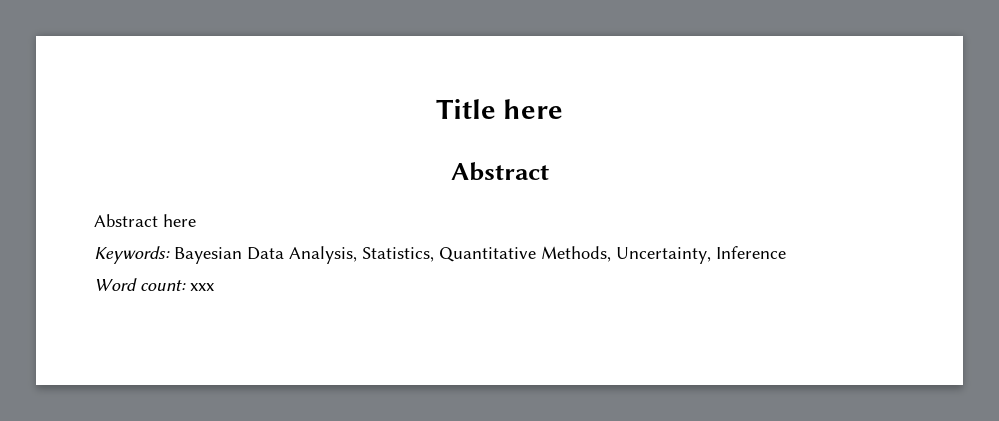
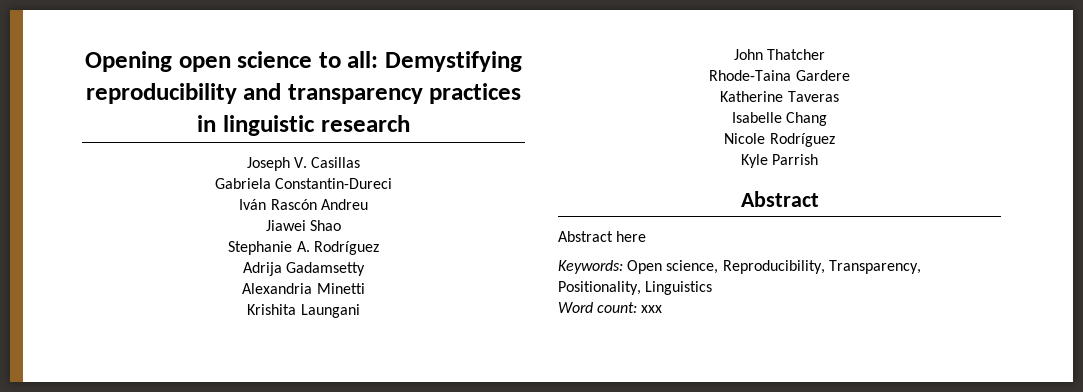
[435,99,564,119] [450,162,549,181] [94,214,196,227] [94,246,786,264] Title here // Abstract // Abstract here // Keywords: Bayesian Data Analysis, Statistics, Quantitative Methods, Uncertainty, Inference -> [84,51,523,72] [85,83,522,104] [197,115,410,136] [246,157,361,171] [214,178,393,189] [239,199,368,210] [265,220,342,231] [228,241,379,255] [242,262,366,276] [242,283,365,294] [247,304,360,318] [733,49,826,60] [709,70,850,81] [720,91,839,102] [731,112,828,126] [724,133,835,147] [740,154,819,168] [740,191,819,207] [558,231,647,242] [558,260,921,274] [558,281,713,295] Opening open science to all: Demystifying reproducibility and transparency practices in linguistic research // Joseph V. Casillas // Gabriela Constantin-Dureci // Iván Rascón Andreu // Jiawei Shao // Stephanie A. Rodríguez // Adrija Gadamsetty // Alexandria Minetti // Krishita Laungani // John Thatcher // Rhode-Taina Gardere // Katherine Taveras // Isabelle Chang // Nicole Rodríguez // Kyle Parrish // Abstract // Abstract here // Keywords: Open science, Reproducibility, Transparency, Positionality, Linguistics

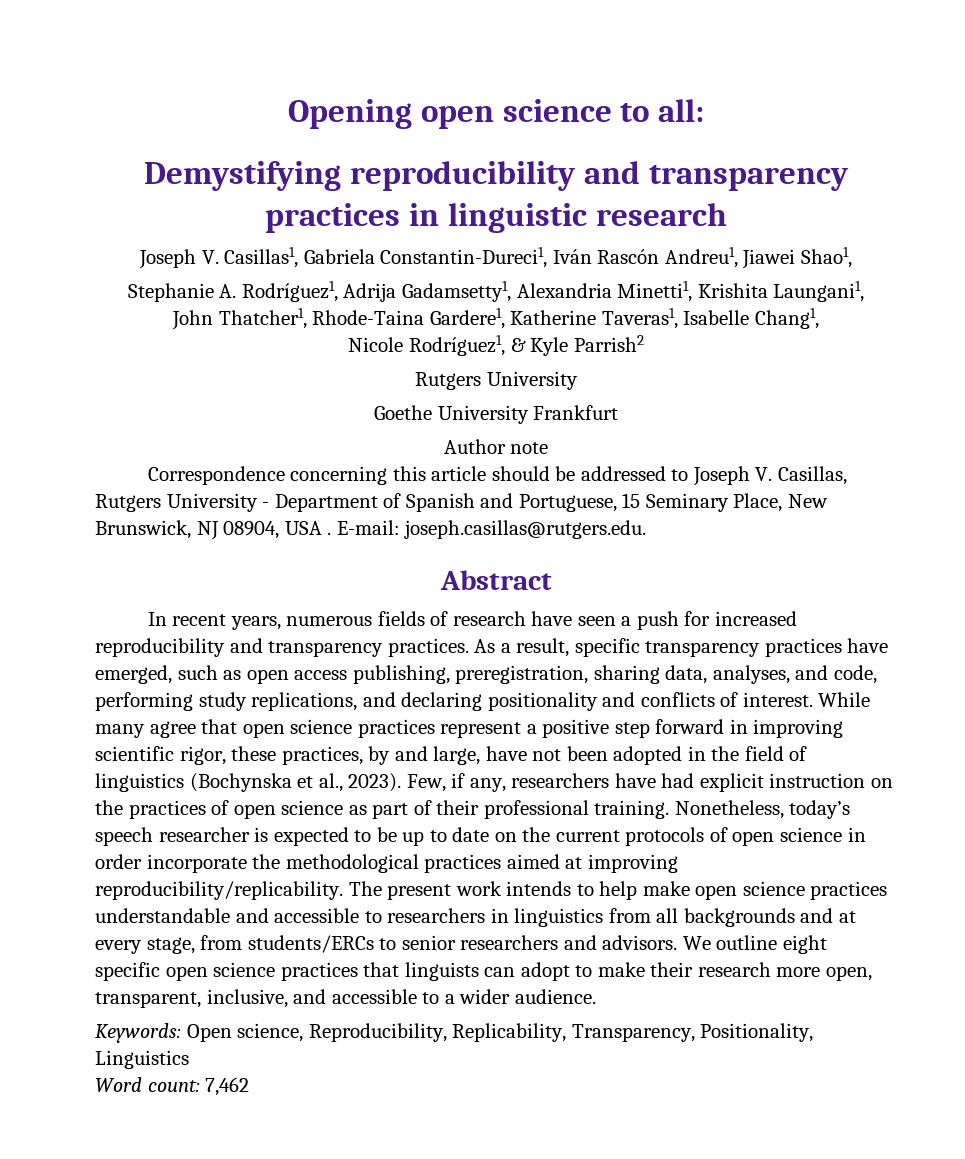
(379, 59) none -> (705, 110) //
[311,157,361,168] [214,178,393,189] [239,199,368,210] [265,220,342,231] [228,241,379,255] [242,262,366,276] [242,283,365,294] [247,304,360,318] [733,49,826,60] [709,70,850,81] [720,91,839,102] [731,112,828,126] [724,133,835,147] [740,154,819,168] [740,191,819,207] [558,231,647,242] Casillas // Gabriela Constantin-Dureci // Iván Rascón Andreu // Jiawei Shao // Stephanie A. Rodríguez // Adrija Gadamsetty // Alexandria Minetti // Krishita Laungani // John Thatcher // Rhode-Taina Gardere // Katherine Taveras // Isabelle Chang // Nicole Rodríguez // Kyle Parrish // Abstract // Abstract here -> [224,247,852,269] [127,281,865,302] [172,308,819,330] [348,335,644,356] [415,371,578,390] [373,405,619,424] [443,439,549,454] [147,466,847,486] [95,493,828,512] [95,520,647,540] [439,570,552,590] [147,611,797,630] [95,638,889,657] [95,665,877,684] [95,692,871,711] [95,719,844,738] [95,746,808,765] [95,773,893,792] [95,800,851,819] [95,827,866,846] [95,854,678,873] [95,881,888,900] [95,908,856,927] [95,935,827,954] [95,962,872,981] [95,989,596,1008] Casillas1, Gabriela Constantin-Dureci1, Iván Rascón Andreu1, Jiawei Shao1, // Stephanie A. Rodríguez1, Adrija Gadamsetty1, Alexandria Minetti1, Krishita Laungani1, // John Thatcher1, Rhode-Taina Gardere1, Katherine Taveras1, Isabelle Chang1, // Nicole Rodríguez1, & Kyle Parrish2 // Rutgers University // Goethe University Frankfurt // Author note // Correspondence concerning this article should be addressed to Joseph V. Casillas, Rutgers University - Department of Spanish and Portuguese, 15 Seminary Place, New Brunswick, NJ 08904, USA . E-mail: joseph.casillas@rutgers.edu. // Abstract // In recent years, numerous fields of research have seen a push for increased reproducibility and transparency practices. As a result, specific transparency practices have emerged, such as open access publishing, preregistration, sharing data, analyses, and code, performing study replications, and declaring positionality and conflicts of interest. While many agree that open science practices represent a positive step forward in improving scientific rigor, these practices, by and large, have not been adopted in the field of linguistics (Bochynska et al., 2023). Few, if any, researchers have had explicit instruction on the practices of open science as part of their professional training. Nonetheless, today’s speech researcher is expected to be up to date on the current protocols of open science in order incorporate the methodological practices aimed at improving reproducibility/replicability. The present work intends to help make open science practices understandable and accessible to researchers in linguistics from all backgrounds and at every stage, from students/ERCs to senior researchers and advisors. We outline eight specific open science practices that linguists can adopt to make their research more open, transparent, inclusive, and accessible to a wider audience.
(825, 267) none -> [452,1023,567,1042] Replicability,
[641,305,663,313] xxx -> [205,1077,250,1096] 7,462

